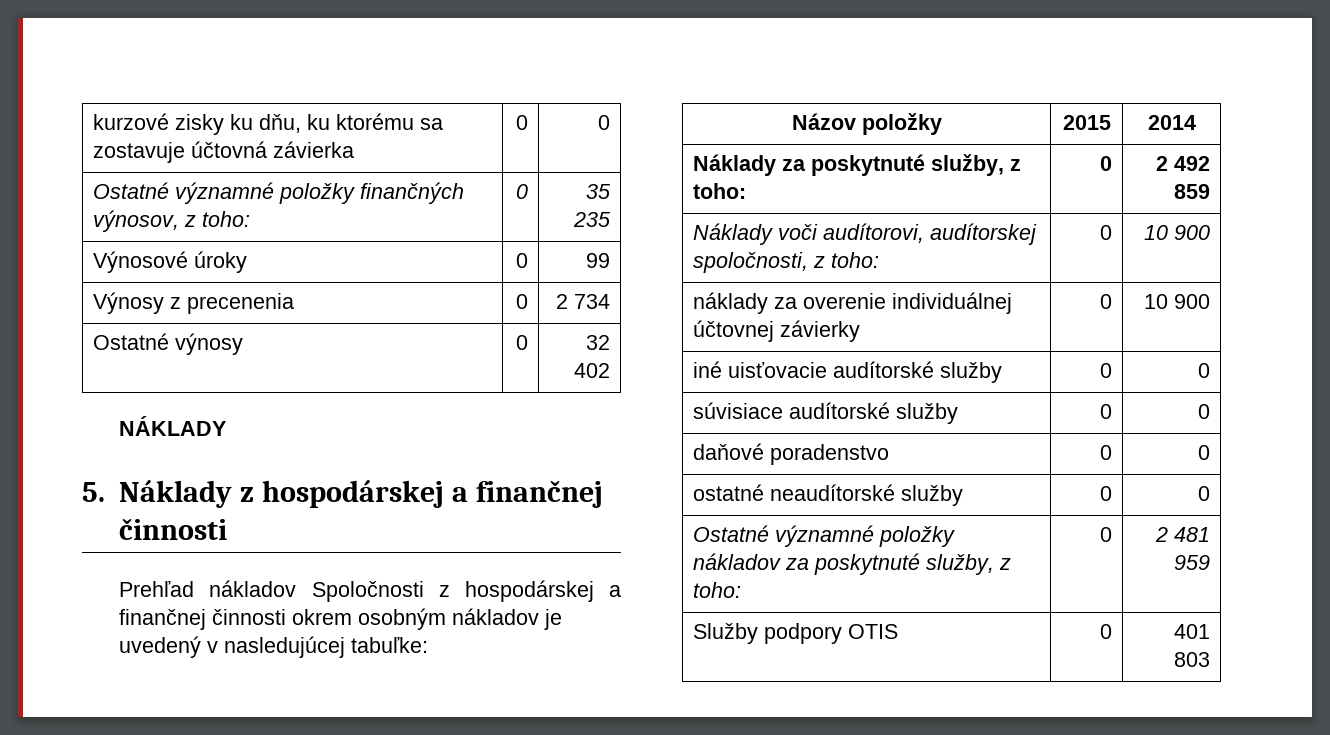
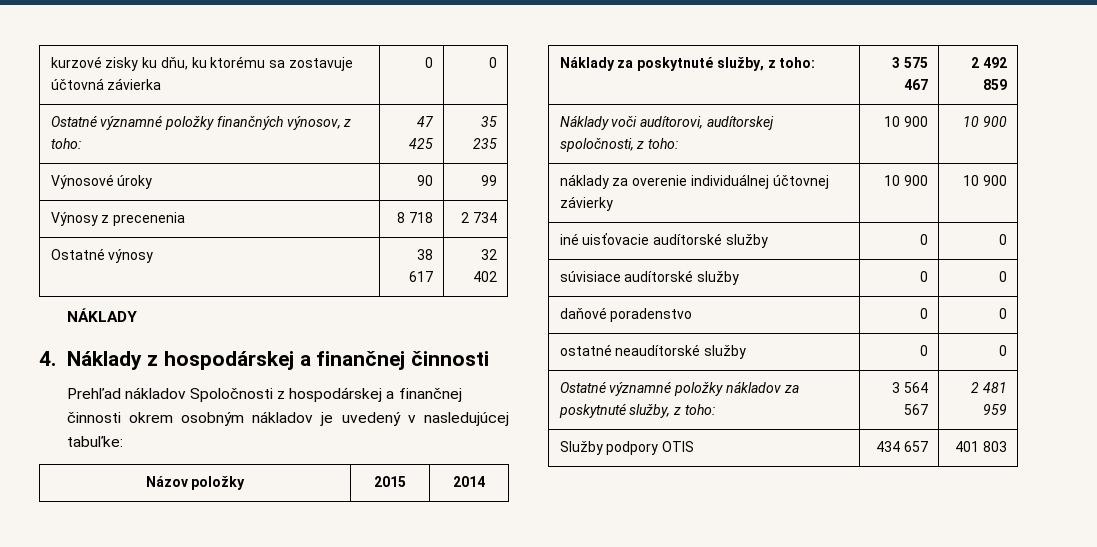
[515,184,528,199] 0 -> [416,116,433,127] [408,138,433,149] 47 425
[515,253,528,268] 0 -> [416,175,433,186] 90
[515,294,528,309] 0 -> [396,212,433,223] 8 718
[515,335,528,350] 0 -> [416,249,433,260] [408,271,433,282] 38 617
[82,482,105,502] 5. -> [39,351,56,366] 4.
[1099,156,1112,171] 0 -> [891,57,928,68] [903,79,928,90] 3 575 467
[1099,225,1112,240] 0 -> [883,116,928,127] 10 900
[1099,294,1112,309] 0 -> [883,175,928,186] 10 900
[1099,527,1112,542] 0 -> [891,382,928,393] [903,404,928,415] 3 564 567
[1099,624,1112,639] 0 -> [875,441,928,452] 434 657

